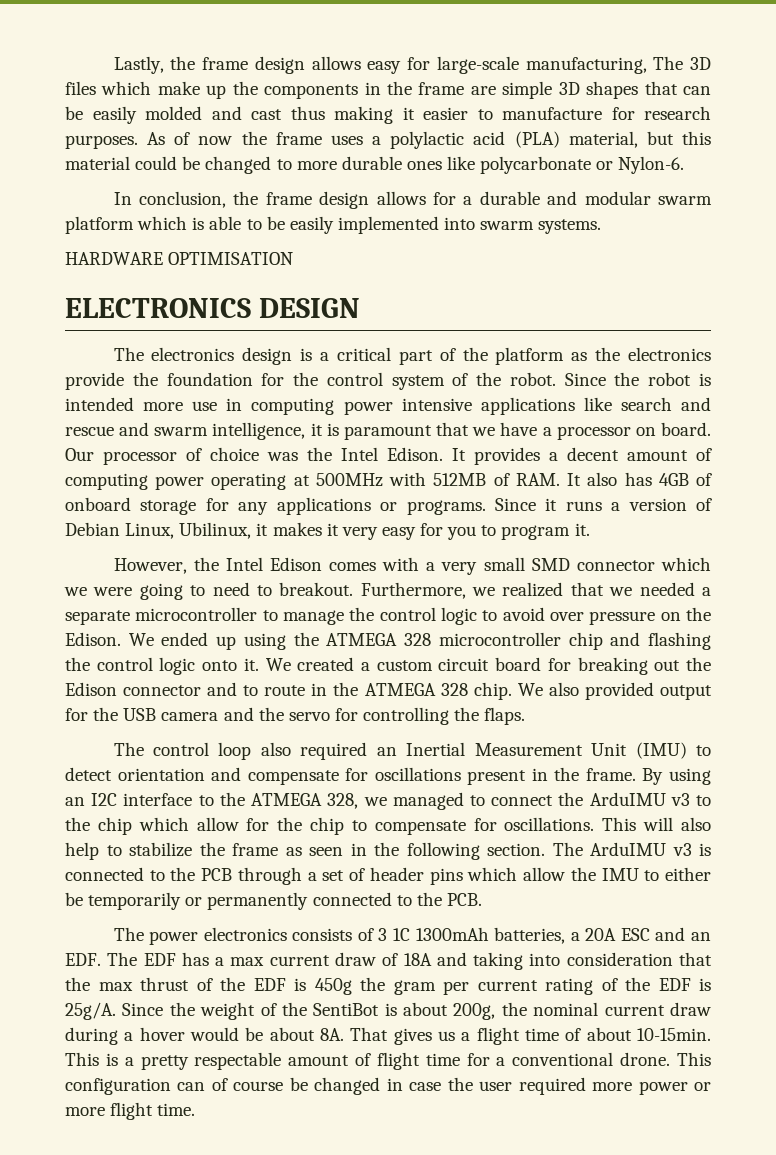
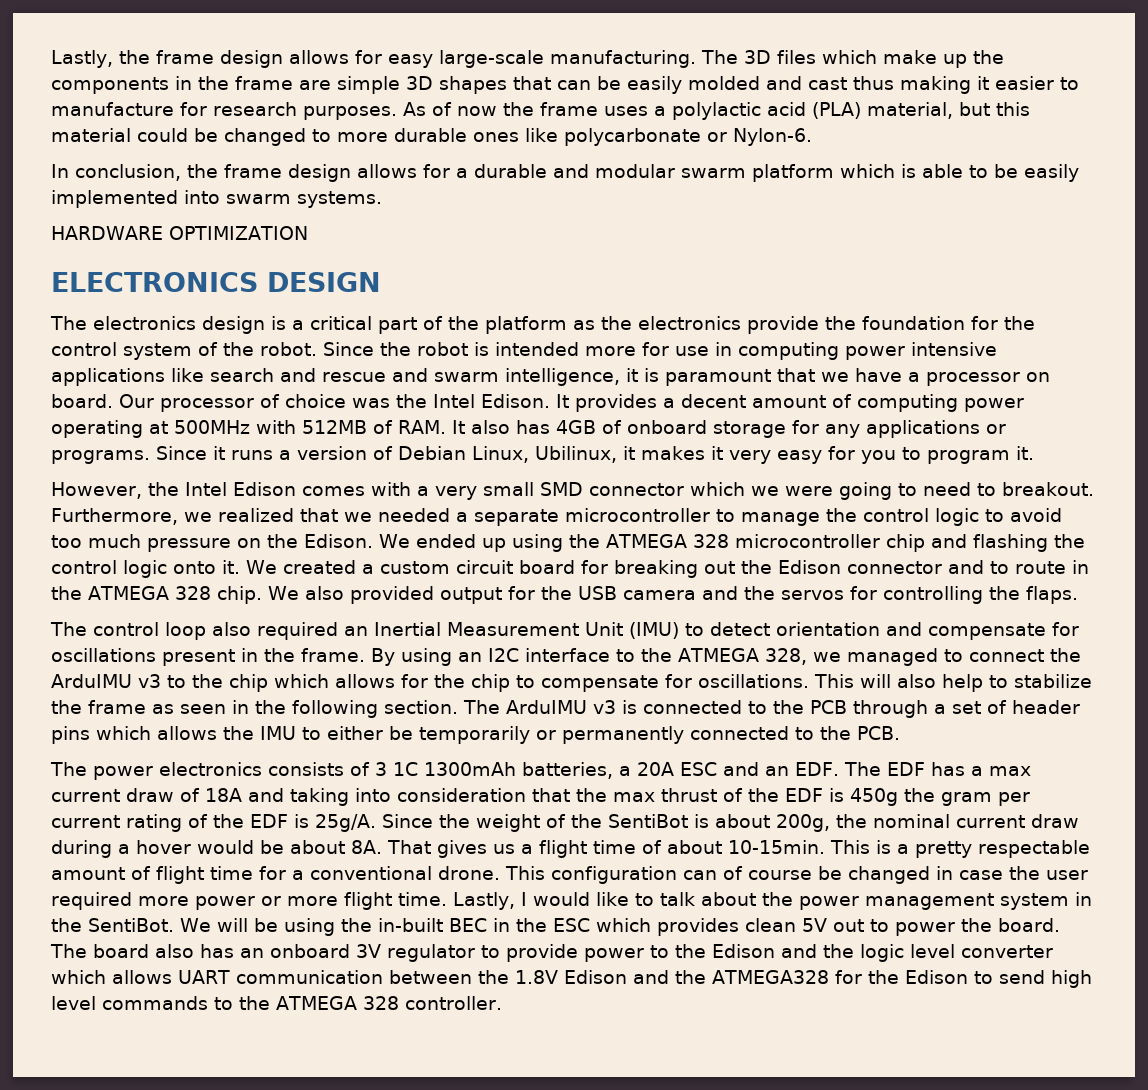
[367,56,647,74] easy for large-scale manufacturing, -> [355,50,696,68] for easy large-scale manufacturing.
[168,252,294,265] OPTIMISATION -> [168,226,308,240] OPTIMIZATION
(184, 406) none -> [642,342,669,356] for
[549,612,584,621] over -> [51,534,141,548] too much
[288,712,330,721] servo -> [780,590,844,600] servos
[196,817,239,831] allow -> [335,674,395,688] allows
[523,867,566,881] allow -> [157,726,217,740] allows
(196, 1109) none -> [453,892,1092,910] [51,918,1060,936] [50,944,1053,962] [51,970,1092,988] [51,996,502,1010] Lastly, I would like to talk about the power management system in the SentiBot. We will be using the in-built BEC in the ESC which provides clean 5V out to power the board. The board also has an onboard 3V regulator to provide power to the Edison and the logic level converter which allows UART communication between the 1.8V Edison and the ATMEGA328 for the Edison to send high level commands to the ATMEGA 328 controller.

